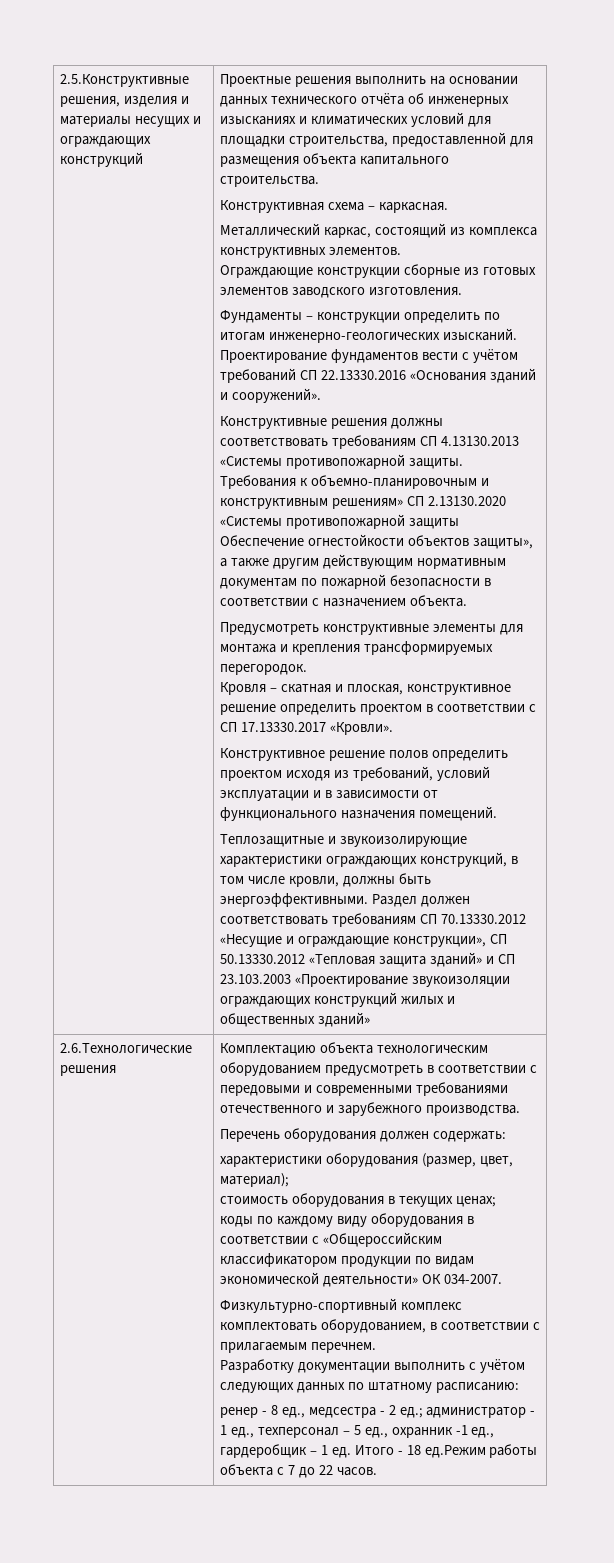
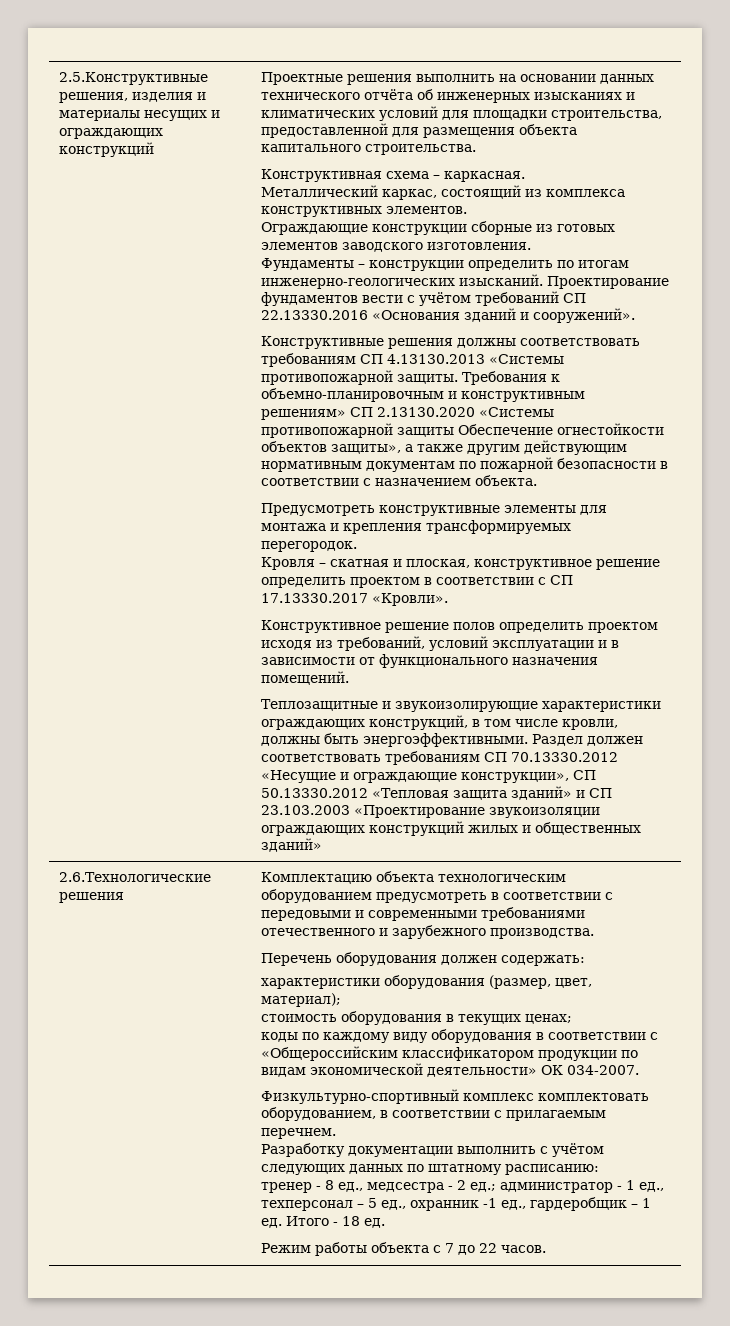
[220,1407,259,1418] ренер -> [261,1182,313,1193] тренер
[424,1445,486,1458] ед.Режим -> [364,1218,386,1228] [261,1243,312,1253] ед. // Режим

